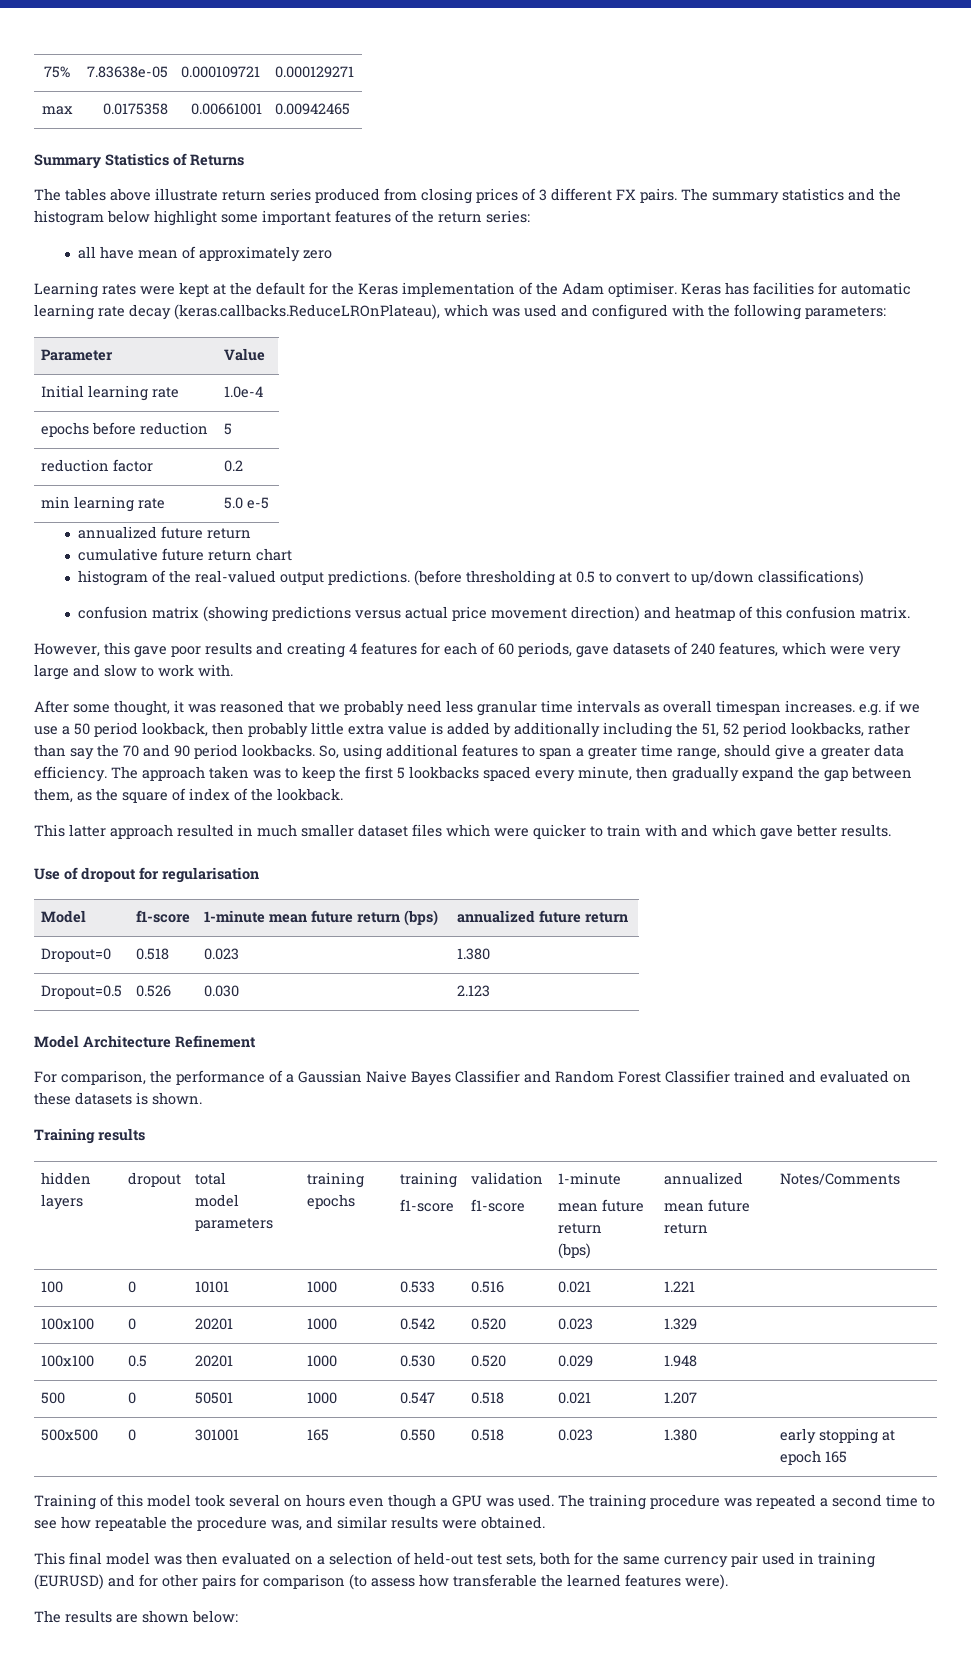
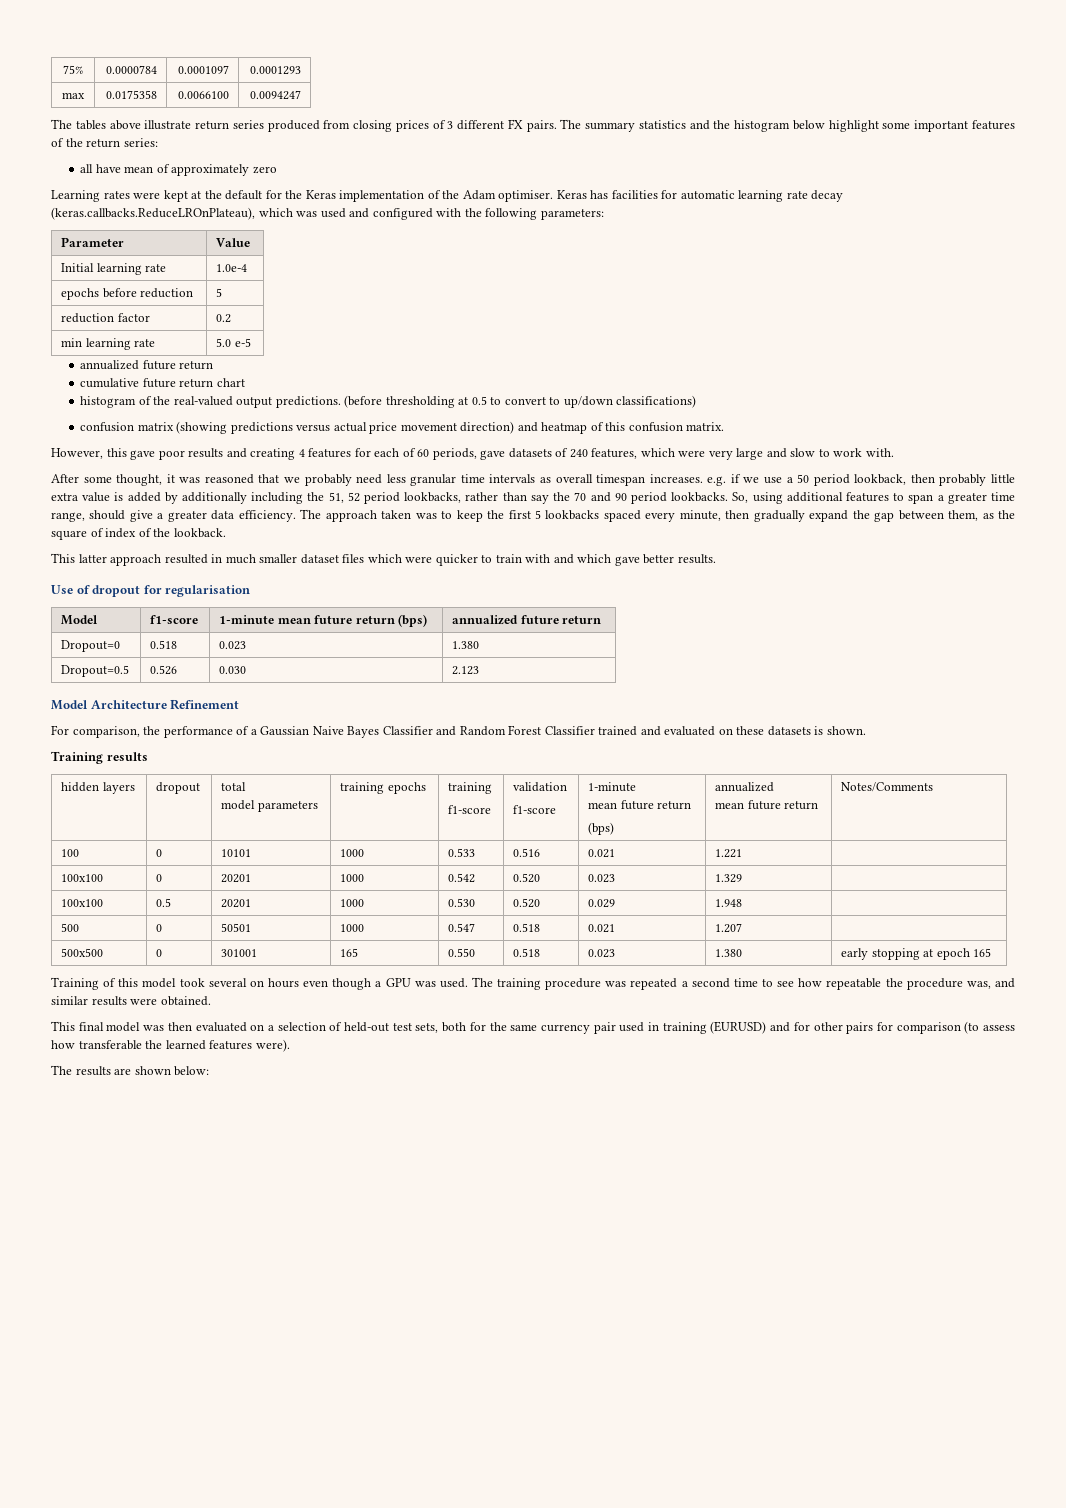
[87,66,169,78] [180,66,260,78] [274,66,354,78] 7.83638e-05 | 0.000109721 | 0.000129271 -> [105,65,157,74] [177,65,229,74] [249,66,301,75] 0.0000784 | 0.0001097 | 0.0001293
[191,103,263,115] [274,103,350,115] [34,153,244,169] 0.00661001 | 0.00942465 // Summary Statistics of Returns -> [177,91,229,99] [249,90,301,100] 0.0066100 | 0.0094247

